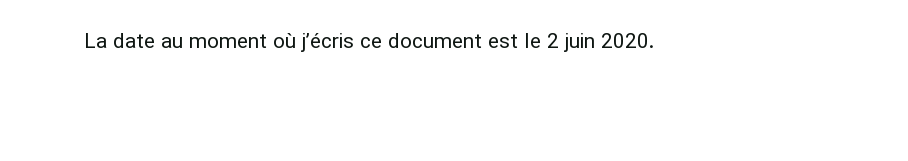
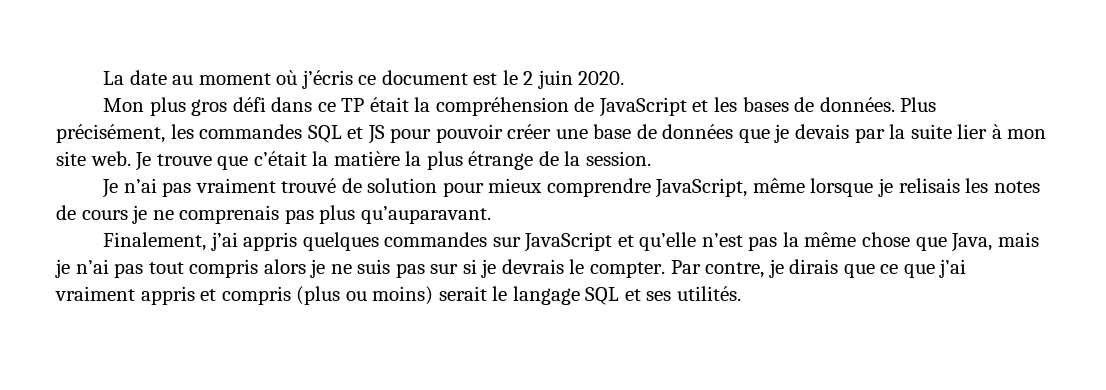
(655, 40) none -> [103,97,937,117] [56,124,1047,144] [56,151,651,171] [102,178,1040,198] [56,205,491,224] [103,232,1039,252] [55,259,967,278] [55,286,741,305] // Mon plus gros défi dans ce TP était la compréhension de JavaScript et les bases de données. Plus précisément, les commandes SQL et JS pour pouvoir créer une base de données que je devais par la suite lier à mon site web. Je trouve que c’était la matière la plus étrange de la session. // Je n’ai pas vraiment trouvé de solution pour mieux comprendre JavaScript, même lorsque je relisais les notes de cours je ne comprenais pas plus qu’auparavant. // Finalement, j’ai appris quelques commandes sur JavaScript et qu’elle n’est pas la même chose que Java, mais je n’ai pas tout compris alors je ne suis pas sur si je devrais le compter. Par contre, je dirais que ce que j’ai vraiment appris et compris (plus ou moins) serait le langage SQL et ses utilités.

